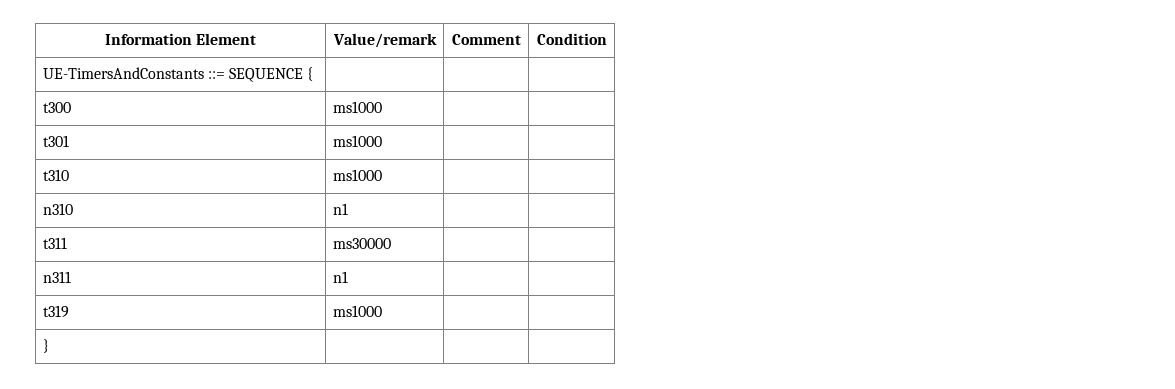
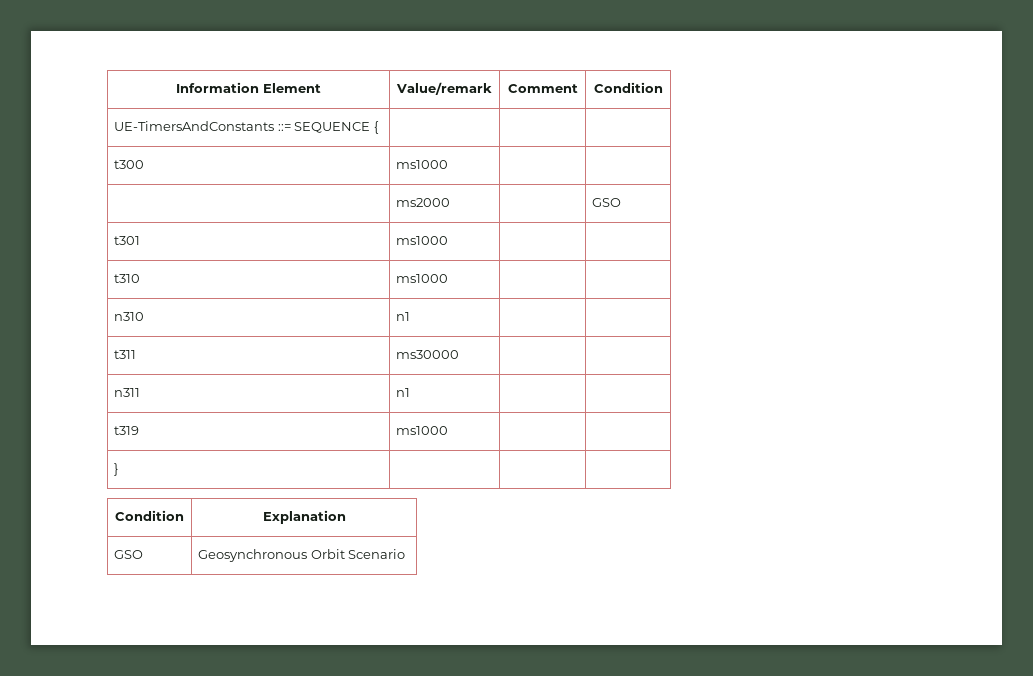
(382, 107) none -> [396,198,451,207] [592,198,622,207] // | ms2000 | | GSO
(49, 346) none -> [115,510,184,521] [262,510,346,524] [114,550,144,559] [198,549,406,562] // Condition | Explanation // GSO | Geosynchronous Orbit Scenario

